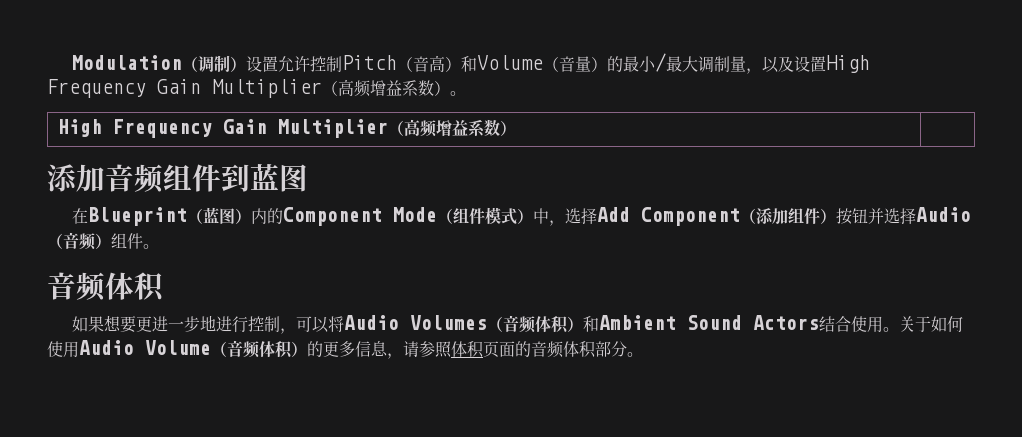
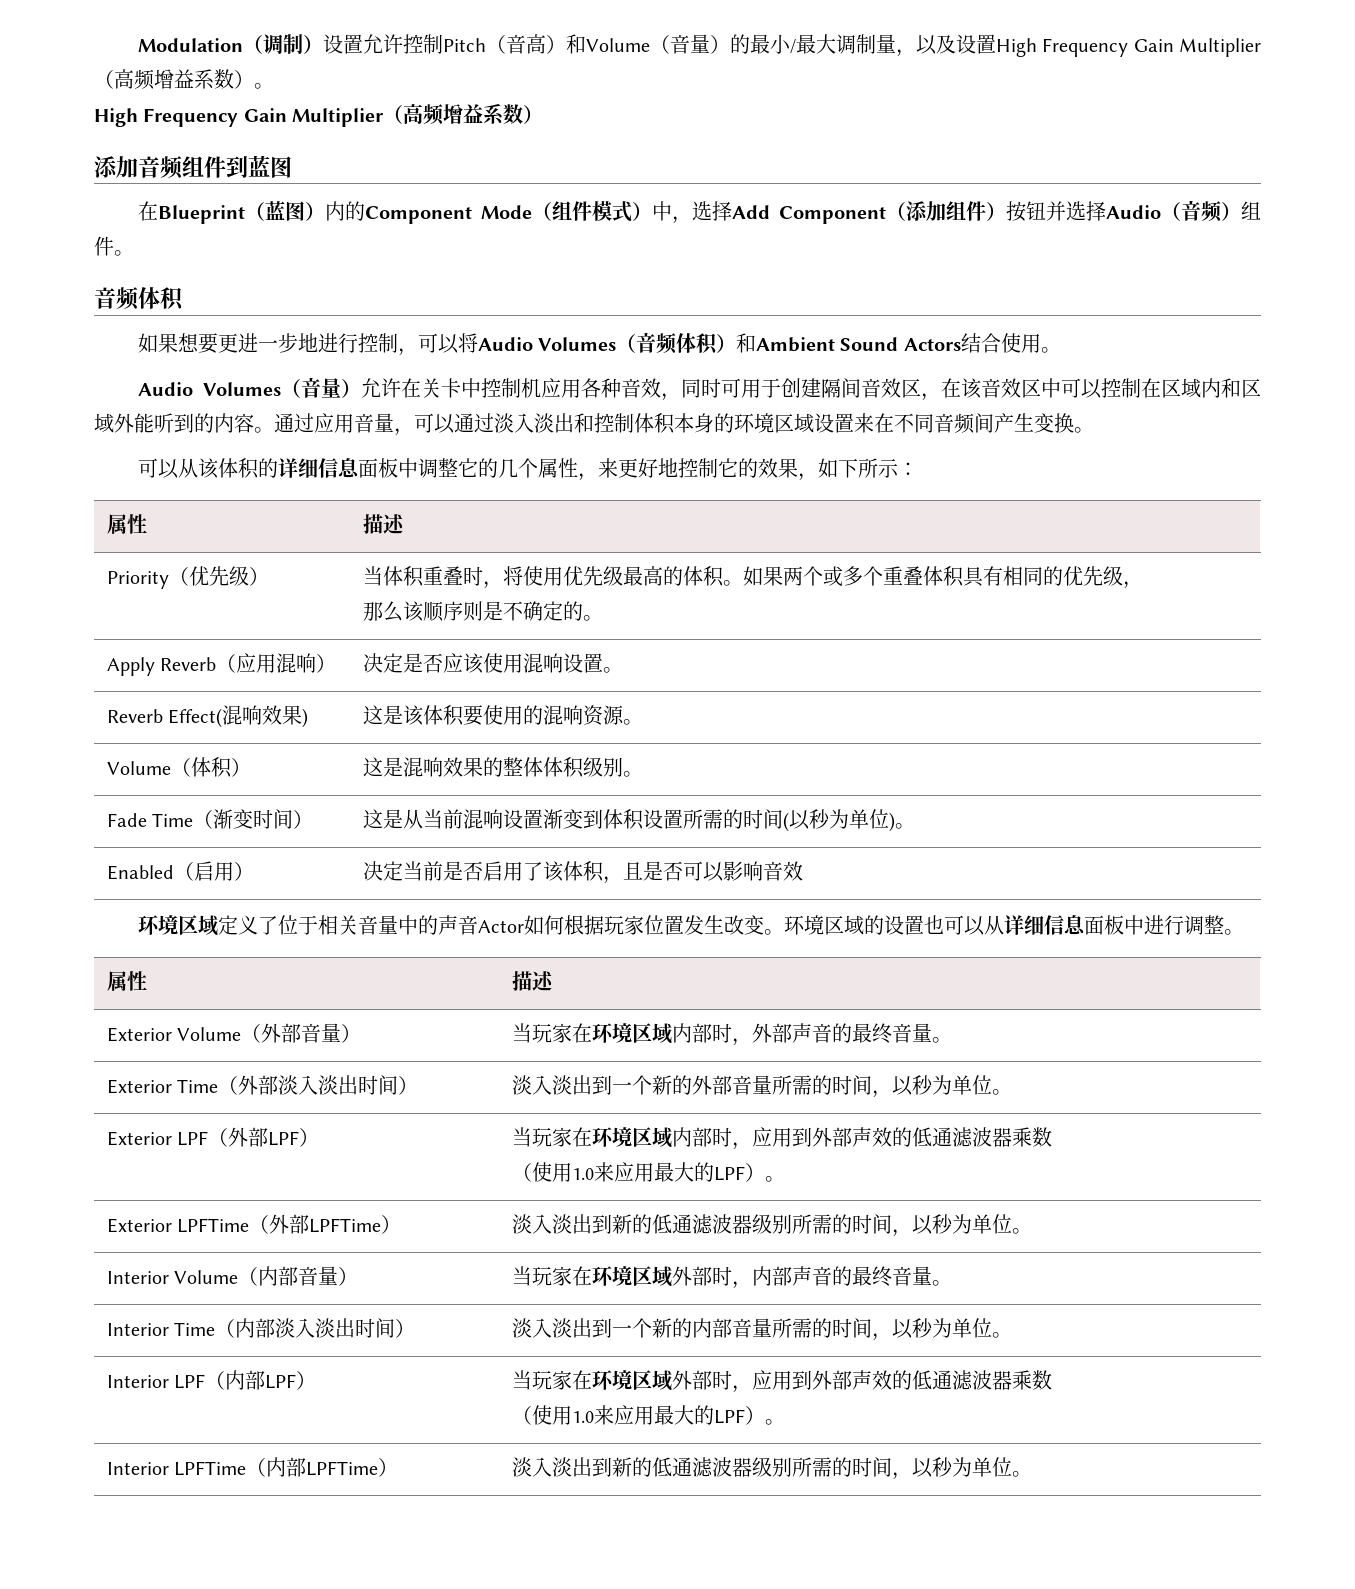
[58,119,517,138] // High Frequency Gain Multiplier（高频增益系数） | -> [94,103,544,127] // High Frequency Gain Multiplier（高频增益系数）
[899,316,964,332] [47,340,627,359] 关于如何使用Audio Volume（音频体积）的更多信息，请参照体积页面的音频体积部分 -> [137,377,1261,401] [94,413,1094,436] [137,458,918,481] [106,514,147,534] [362,514,405,534] [106,566,269,589] [362,566,1143,589] [362,601,603,622] [106,653,337,676] [362,653,623,674] [106,705,309,728] [362,705,643,726] [106,757,251,778] [362,757,643,778] [106,809,314,829] [362,809,915,832] [106,861,254,881] [362,861,803,884] [137,915,1244,936] [106,971,147,991] [511,971,554,991] [106,1023,362,1043] [511,1023,952,1046] [106,1075,419,1095] [511,1075,1012,1098] [106,1127,320,1147] [511,1127,1052,1150] [511,1162,785,1182] [106,1214,402,1234] [511,1214,1032,1237] [106,1266,359,1286] [511,1266,952,1289] [106,1318,416,1338] [511,1318,1012,1341] [106,1370,317,1390] [511,1370,1052,1393] [511,1405,785,1425] [106,1457,399,1477] [511,1457,1012,1480] // Audio Volumes（音量）允许在关卡中控制机应用各种音效，同时可用于创建隔间音效区，在该音效区中可以控制在区域内和区域外能听到的内容。通过应用音量，可以通过淡入淡出和控制体积本身的环境区域设置来在不同音频间产生变换。 // 可以从该体积的详细信息面板中调整它的几个属性，来更好地控制它的效果，如下所示： // 属性 | 描述 // Priority（优先级） | 当体积重叠时，将使用优先级最高的体积。如果两个或多个重叠体积具有相同的优先级， // 那么该顺序则是不确定的。 // Apply Reverb（应用混响） | 决定是否应该使用混响设置。 // Reverb Effect(混响效果) | 这是该体积要使用的混响资源。 // Volume（体积） | 这是混响效果的整体体积级别。 // Fade Time（渐变时间） | 这是从当前混响设置渐变到体积设置所需的时间(以秒为单位)。 // Enabled（启用） | 决定当前是否启用了该体积，且是否可以影响音效 // 环境区域定义了位于相关音量中的声音Actor如何根据玩家位置发生改变。环境区域的设置也可以从详细信息面板中进行调整。 // 属性 | 描述 // Exterior Volume（外部音量） | 当玩家在环境区域内部时，外部声音的最终音量。 // Exterior Time（外部淡入淡出时间） | 淡入淡出到一个新的外部音量所需的时间，以秒为单位。 // Exterior LPF（外部LPF） | 当玩家在环境区域内部时，应用到外部声效的低通滤波器乘数 // （使用1.0来应用最大的LPF）。 // Exterior LPFTime（外部LPFTime） | 淡入淡出到新的低通滤波器级别所需的时间，以秒为单位。 // Interior Volume（内部音量） | 当玩家在环境区域外部时，内部声音的最终音量。 // Interior Time（内部淡入淡出时间） | 淡入淡出到一个新的内部音量所需的时间，以秒为单位。 // Interior LPF（内部LPF） | 当玩家在环境区域外部时，应用到外部声效的低通滤波器乘数 // （使用1.0来应用最大的LPF）。 // Interior LPFTime（内部LPFTime） | 淡入淡出到新的低通滤波器级别所需的时间，以秒为单位

